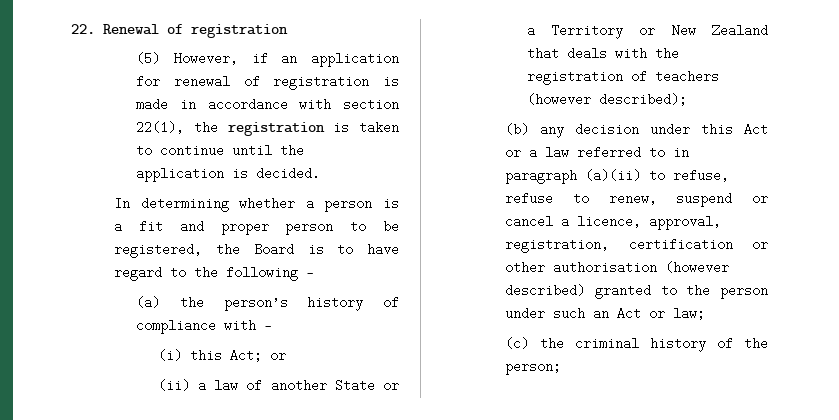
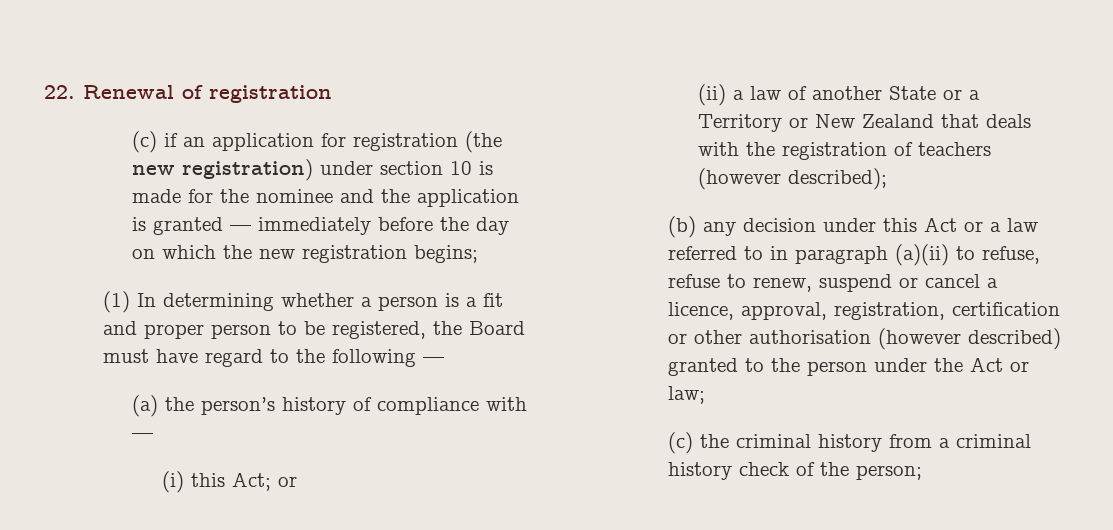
[136,52,238,65] (5) However, -> [132,131,158,153] (c)
[173,75,399,90] [136,98,399,111] [136,121,399,136] [136,144,305,157] [136,167,321,182] renewal of registration is made in accordance with section 22(1), the registration is taken to continue until the application is decided. // -> [353,131,503,153] [132,159,494,181] [132,189,520,207] [132,217,510,235] [132,245,479,263] [102,291,130,313] registration (the new registration) under section 10 is made for the nominee and the application is granted — immediately before the day on which the new registration begins; // (1)
[307,245,354,254] is to -> [102,349,149,363] must
[553,307,610,320] such an -> [934,358,964,372] the
(707, 345) none -> [889,434,1032,448] [668,462,790,480] from a criminal history check

